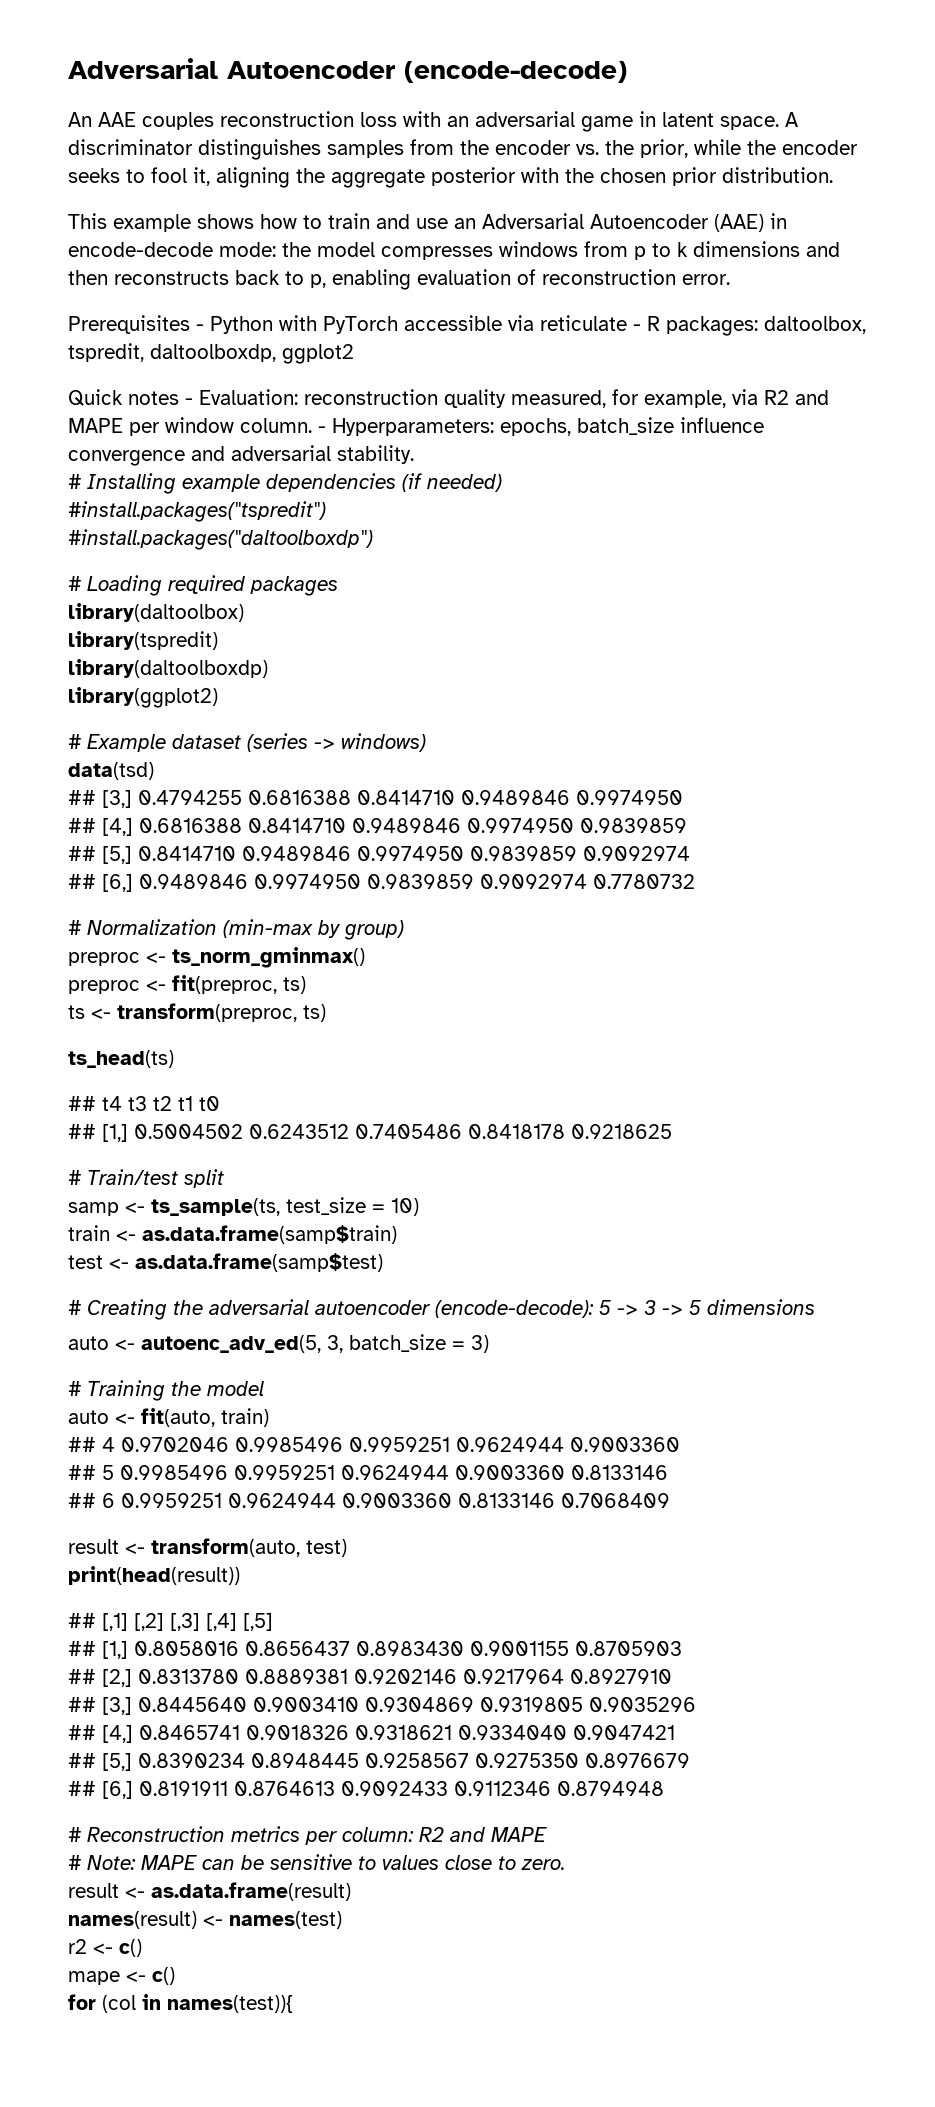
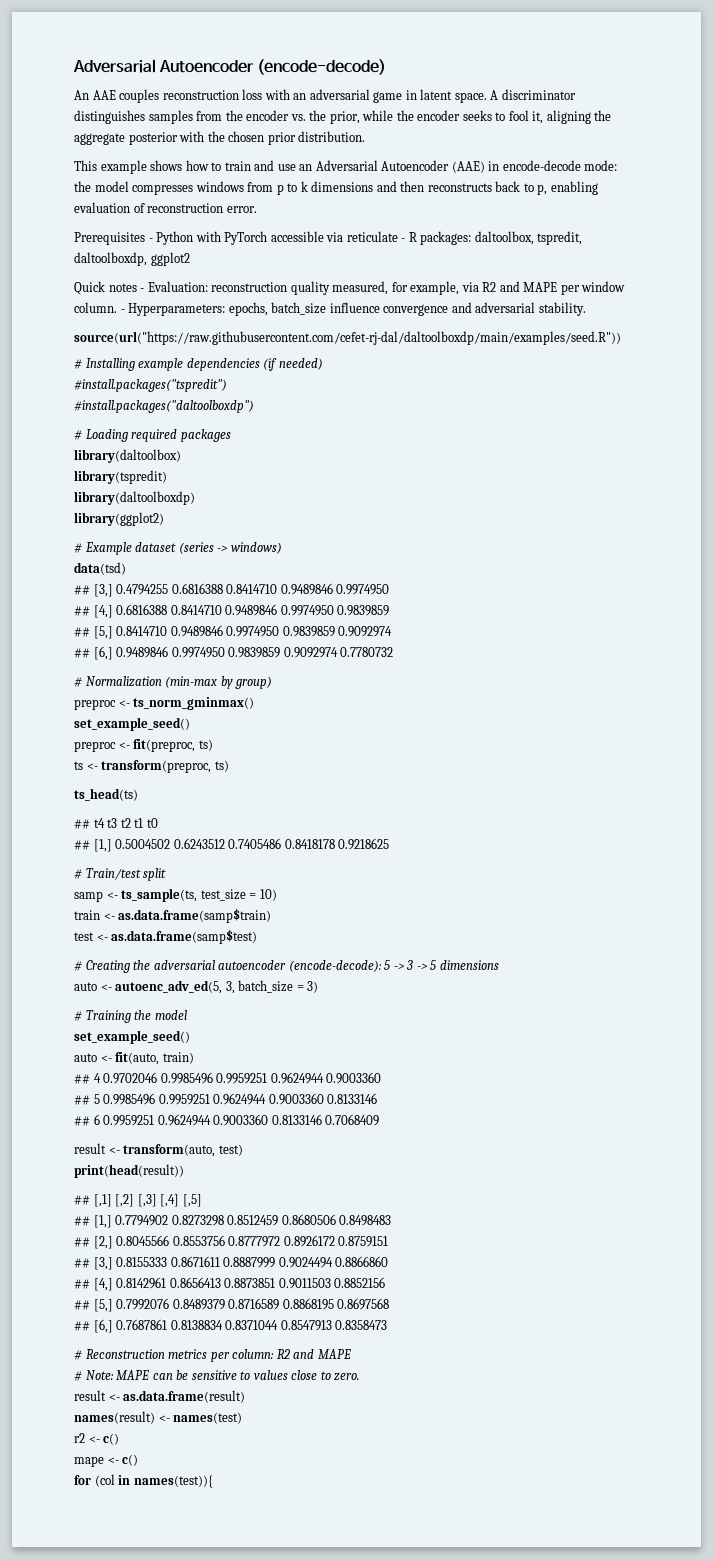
(414, 454) none -> [74,331,621,345] // source(url("https://raw.githubusercontent.com/cefet-rj-dal/daltoolboxdp/main/examples/seed.R"))
(365, 957) none -> [74,717,190,731] // set_example_seed()
(264, 1388) none -> [74,1030,190,1044] // set_example_seed()
[134,1641,682,1656] [68,1669,672,1687] [68,1697,696,1715] [68,1725,675,1743] [68,1753,690,1771] [68,1781,664,1799] 0.8058016 0.8656437 0.8983430 0.9001155 0.8705903 // ## [2,] 0.8313780 0.8889381 0.9202146 0.9217964 0.8927910 // ## [3,] 0.8445640 0.9003410 0.9304869 0.9319805 0.9035296 // ## [4,] 0.8465741 0.9018326 0.9318621 0.9334040 0.9047421 // ## [5,] 0.8390234 0.8948445 0.9258567 0.9275350 0.8976679 // ## [6,] 0.8191911 0.8764613 0.9092433 0.9112346 0.8794948 -> [115,1214,392,1226] [74,1235,389,1249] [74,1256,389,1270] [74,1277,386,1291] [74,1298,390,1312] [74,1319,388,1333] 0.7794902 0.8273298 0.8512459 0.8680506 0.8498483 // ## [2,] 0.8045566 0.8553756 0.8777972 0.8926172 0.8759151 // ## [3,] 0.8155333 0.8671611 0.8887999 0.9024494 0.8866860 // ## [4,] 0.8142961 0.8656413 0.8873851 0.9011503 0.8852156 // ## [5,] 0.7992076 0.8489379 0.8716589 0.8868195 0.8697568 // ## [6,] 0.7687861 0.8138834 0.8371044 0.8547913 0.8358473

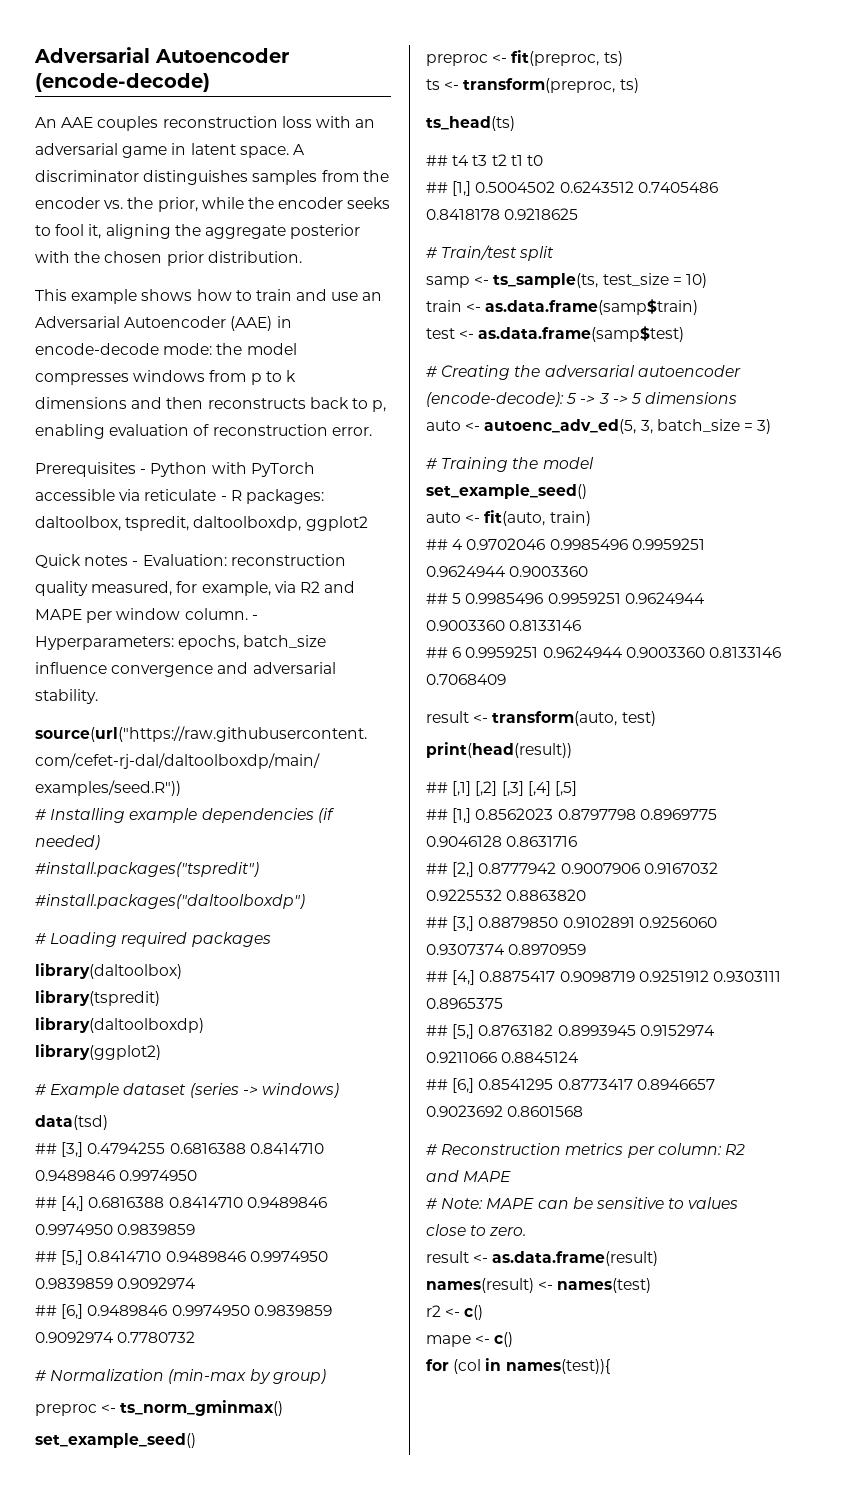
[115,1214,392,1226] [74,1235,389,1249] [74,1256,389,1270] [74,1277,386,1291] [74,1298,390,1312] [74,1319,388,1333] 0.7794902 0.8273298 0.8512459 0.8680506 0.8498483 // ## [2,] 0.8045566 0.8553756 0.8777972 0.8926172 0.8759151 // ## [3,] 0.8155333 0.8671611 0.8887999 0.9024494 0.8866860 // ## [4,] 0.8142961 0.8656413 0.8873851 0.9011503 0.8852156 // ## [5,] 0.7992076 0.8489379 0.8716589 0.8868195 0.8697568 // ## [6,] 0.7687861 0.8138834 0.8371044 0.8547913 0.8358473 -> [475,808,717,820] [426,835,578,847] [426,862,718,877] [426,889,587,901] [426,916,717,931] [426,944,587,955] [426,970,781,985] [426,998,503,1009] [426,1024,715,1039] [426,1051,580,1063] [426,1078,715,1093] [426,1105,584,1117] 0.8562023 0.8797798 0.8969775 0.9046128 0.8631716 // ## [2,] 0.8777942 0.9007906 0.9167032 0.9225532 0.8863820 // ## [3,] 0.8879850 0.9102891 0.9256060 0.9307374 0.8970959 // ## [4,] 0.8875417 0.9098719 0.9251912 0.9303111 0.8965375 // ## [5,] 0.8763182 0.8993945 0.9152974 0.9211066 0.8845124 // ## [6,] 0.8541295 0.8773417 0.8946657 0.9023692 0.8601568

